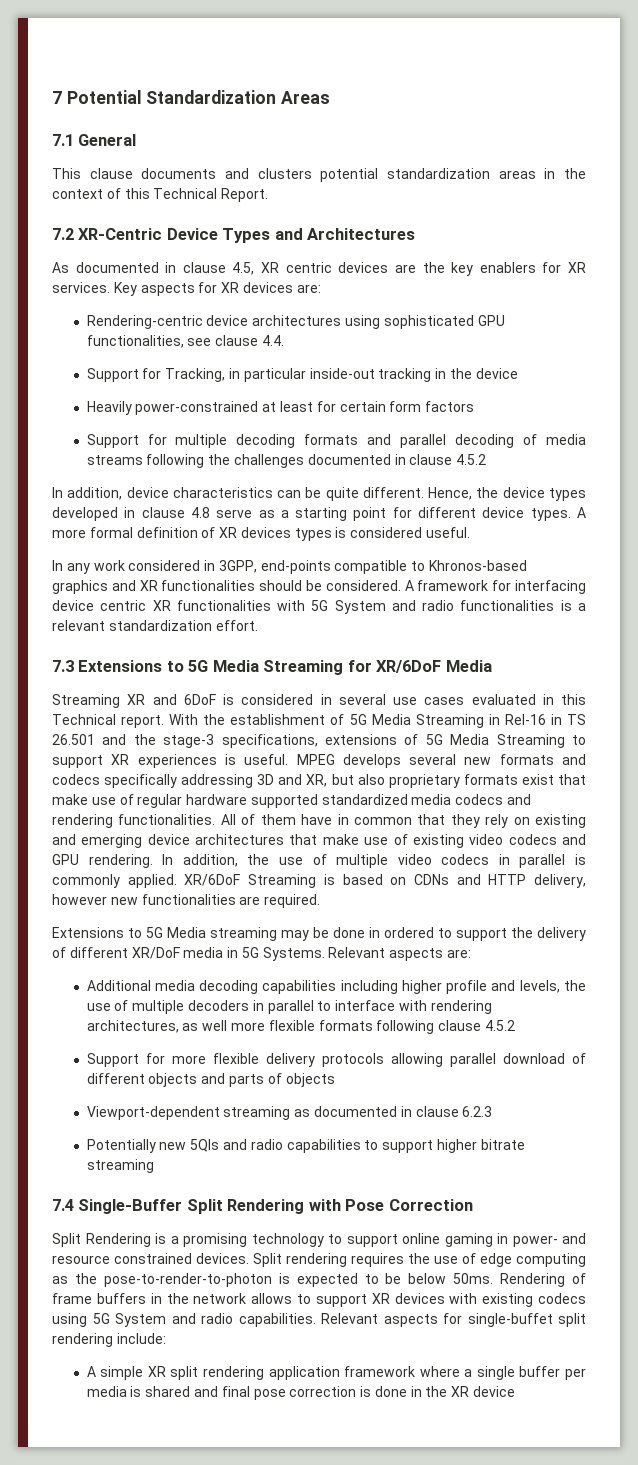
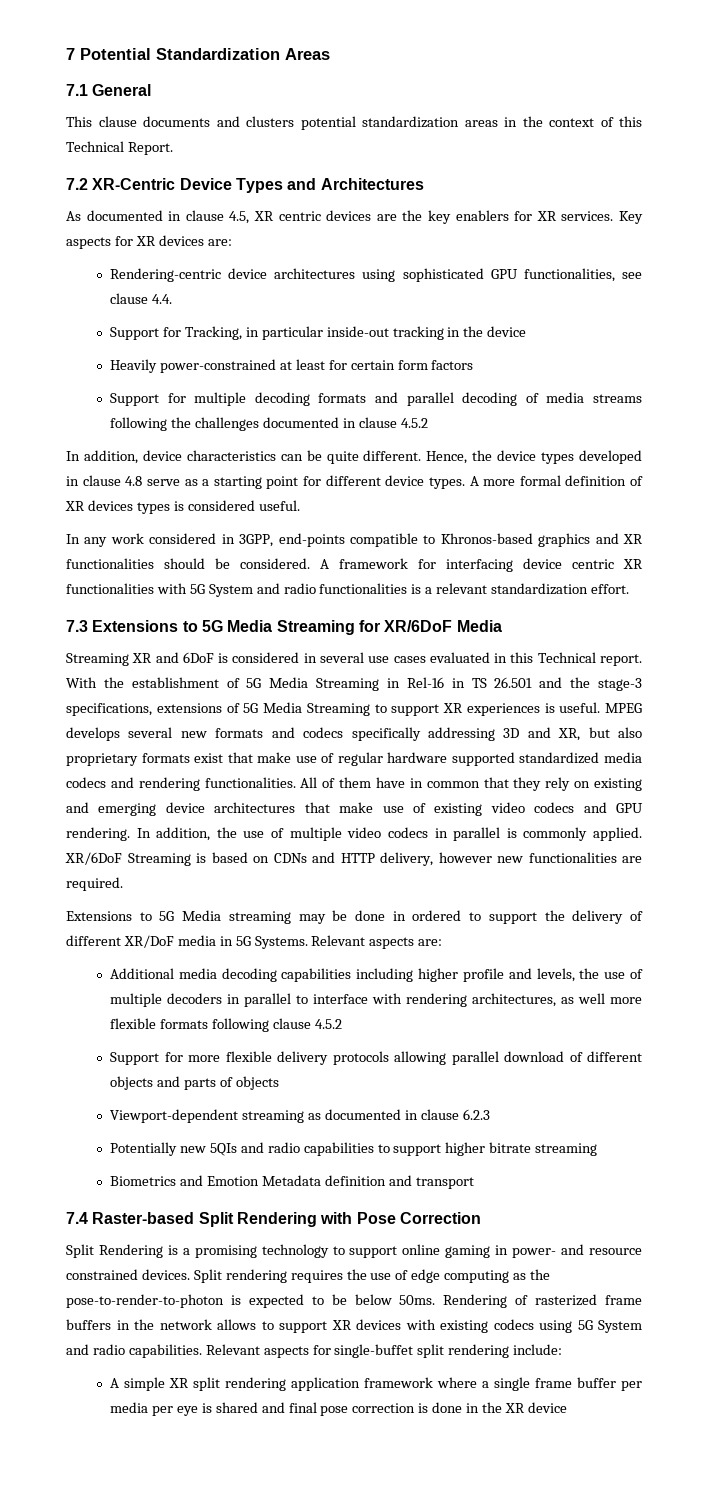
(154, 1166) none -> [110,1175,474,1189] // Biometrics and Emotion Metadata definition and transport
[78,1199,183,1214] Single-Buffer -> [92,1212,195,1224] Raster-based
(586, 1278) none -> [535,1294,598,1306] rasterized
(515, 1373) none -> [535,1378,573,1388] frame
(127, 1391) none -> [151,1406,198,1416] per eye

